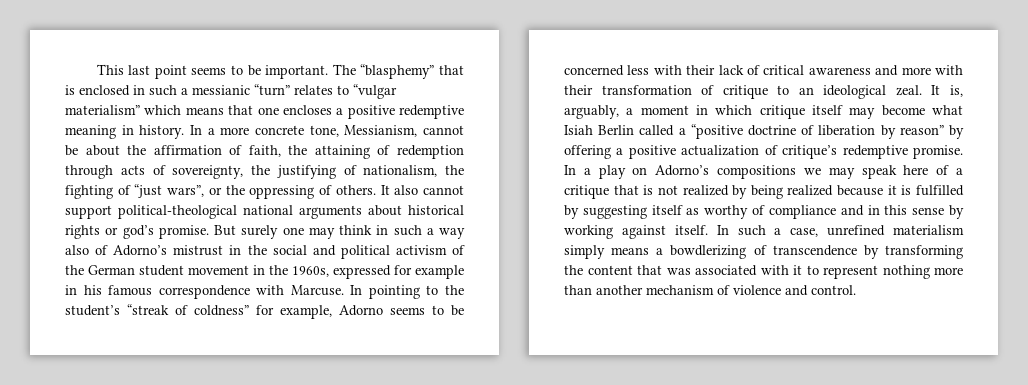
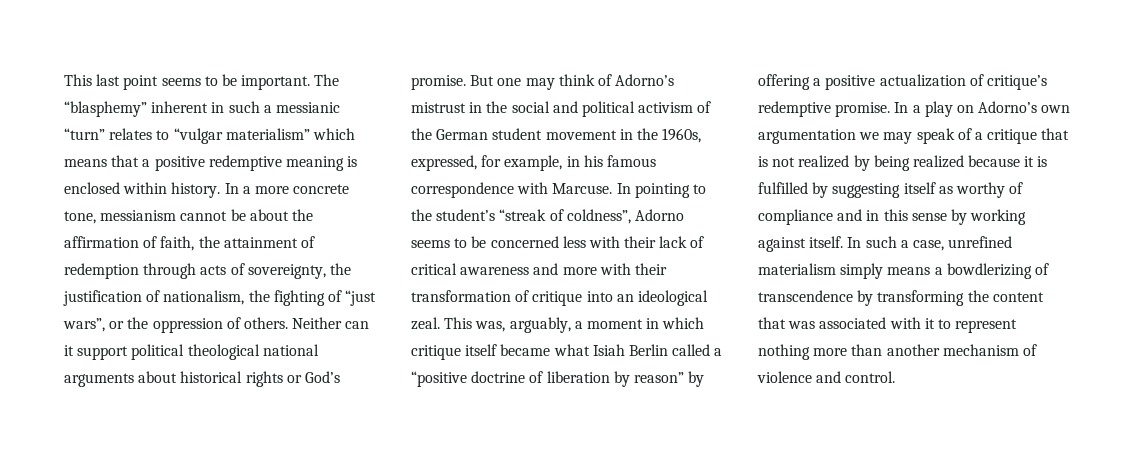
[438,65,464,75] [65,85,130,96] that is enclosed -> [151,101,209,113] inherent
[257,105,332,115] one encloses -> (140, 161) none
[121,125,134,135] in -> [347,156,358,167] [64,182,168,194] is enclosed within
[344,125,418,137] Messianism, -> [100,210,177,221] messianism
[314,145,370,159] attaining -> [223,237,298,248] attainment
[276,165,336,179] justifying -> [63,290,142,306] justification
[249,185,315,199] oppressing -> [152,318,223,333] oppression
[380,185,465,195] [65,205,237,219] It also cannot support political-theological -> [292,317,370,329] [64,344,260,360] Neither can it support political theological
[122,225,154,239] god’s -> [304,371,340,383] God’s
[241,225,279,239] surely -> (495, 80) none
[376,225,465,239] [65,245,89,255] in such a way also -> (595, 80) none
[333,265,464,279] expressed for example -> [411,155,563,171] expressed, for example,
[194,305,332,319] coldness” for example, -> [566,209,631,224] coldness”,
[777,85,790,95] to -> [586,291,613,302] into
[931,85,963,97] It is, -> [444,317,506,332] This was,
[849,105,925,119] may become -> [500,344,551,356] became
[717,165,797,179] compositions -> [1041,105,1071,113] [758,129,856,144] own argumentation
[903,165,929,175] here -> (955, 136) none

